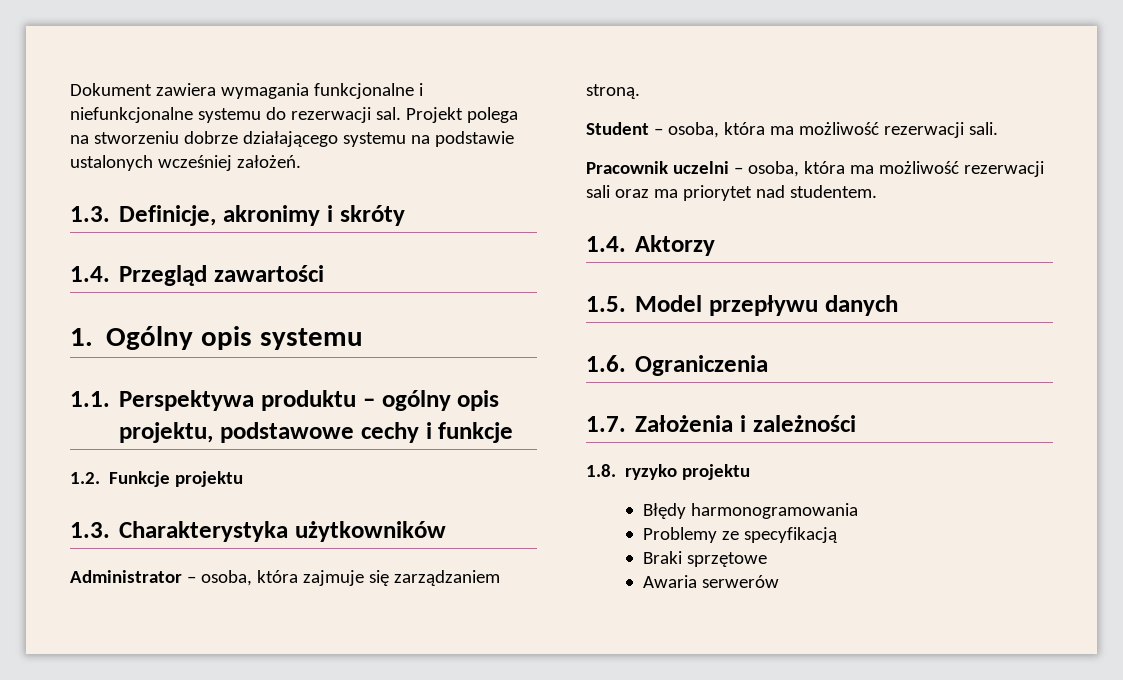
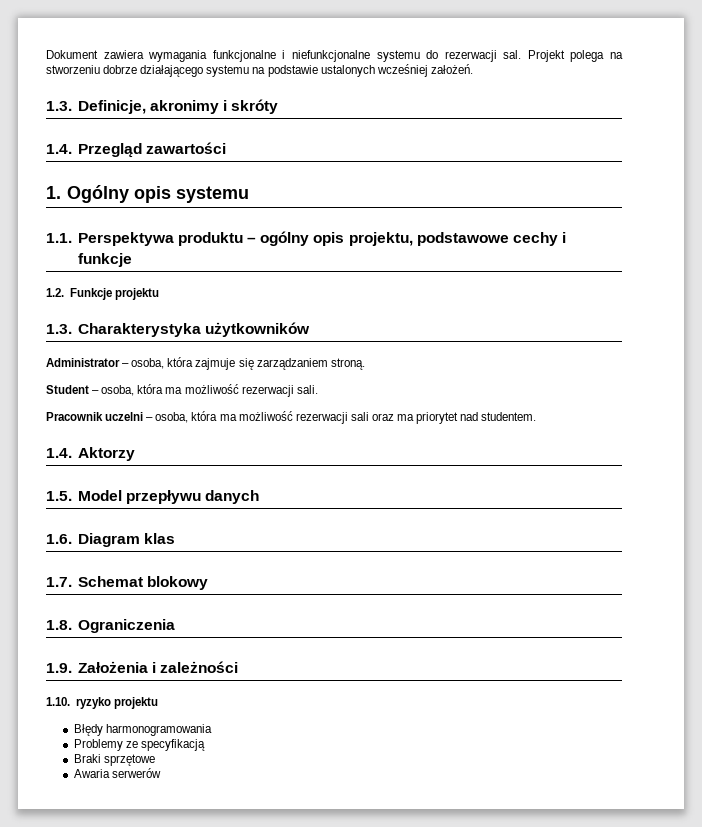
(626, 363) none -> [77,533,175,547] [46,576,208,590] [46,620,72,630] Diagram klas // 1.7. Schemat blokowy // 1.8.
[586,416,626,432] 1.7. -> [46,663,72,673] 1.9.
[586,464,616,477] 1.8. -> [46,697,70,706] 1.10.

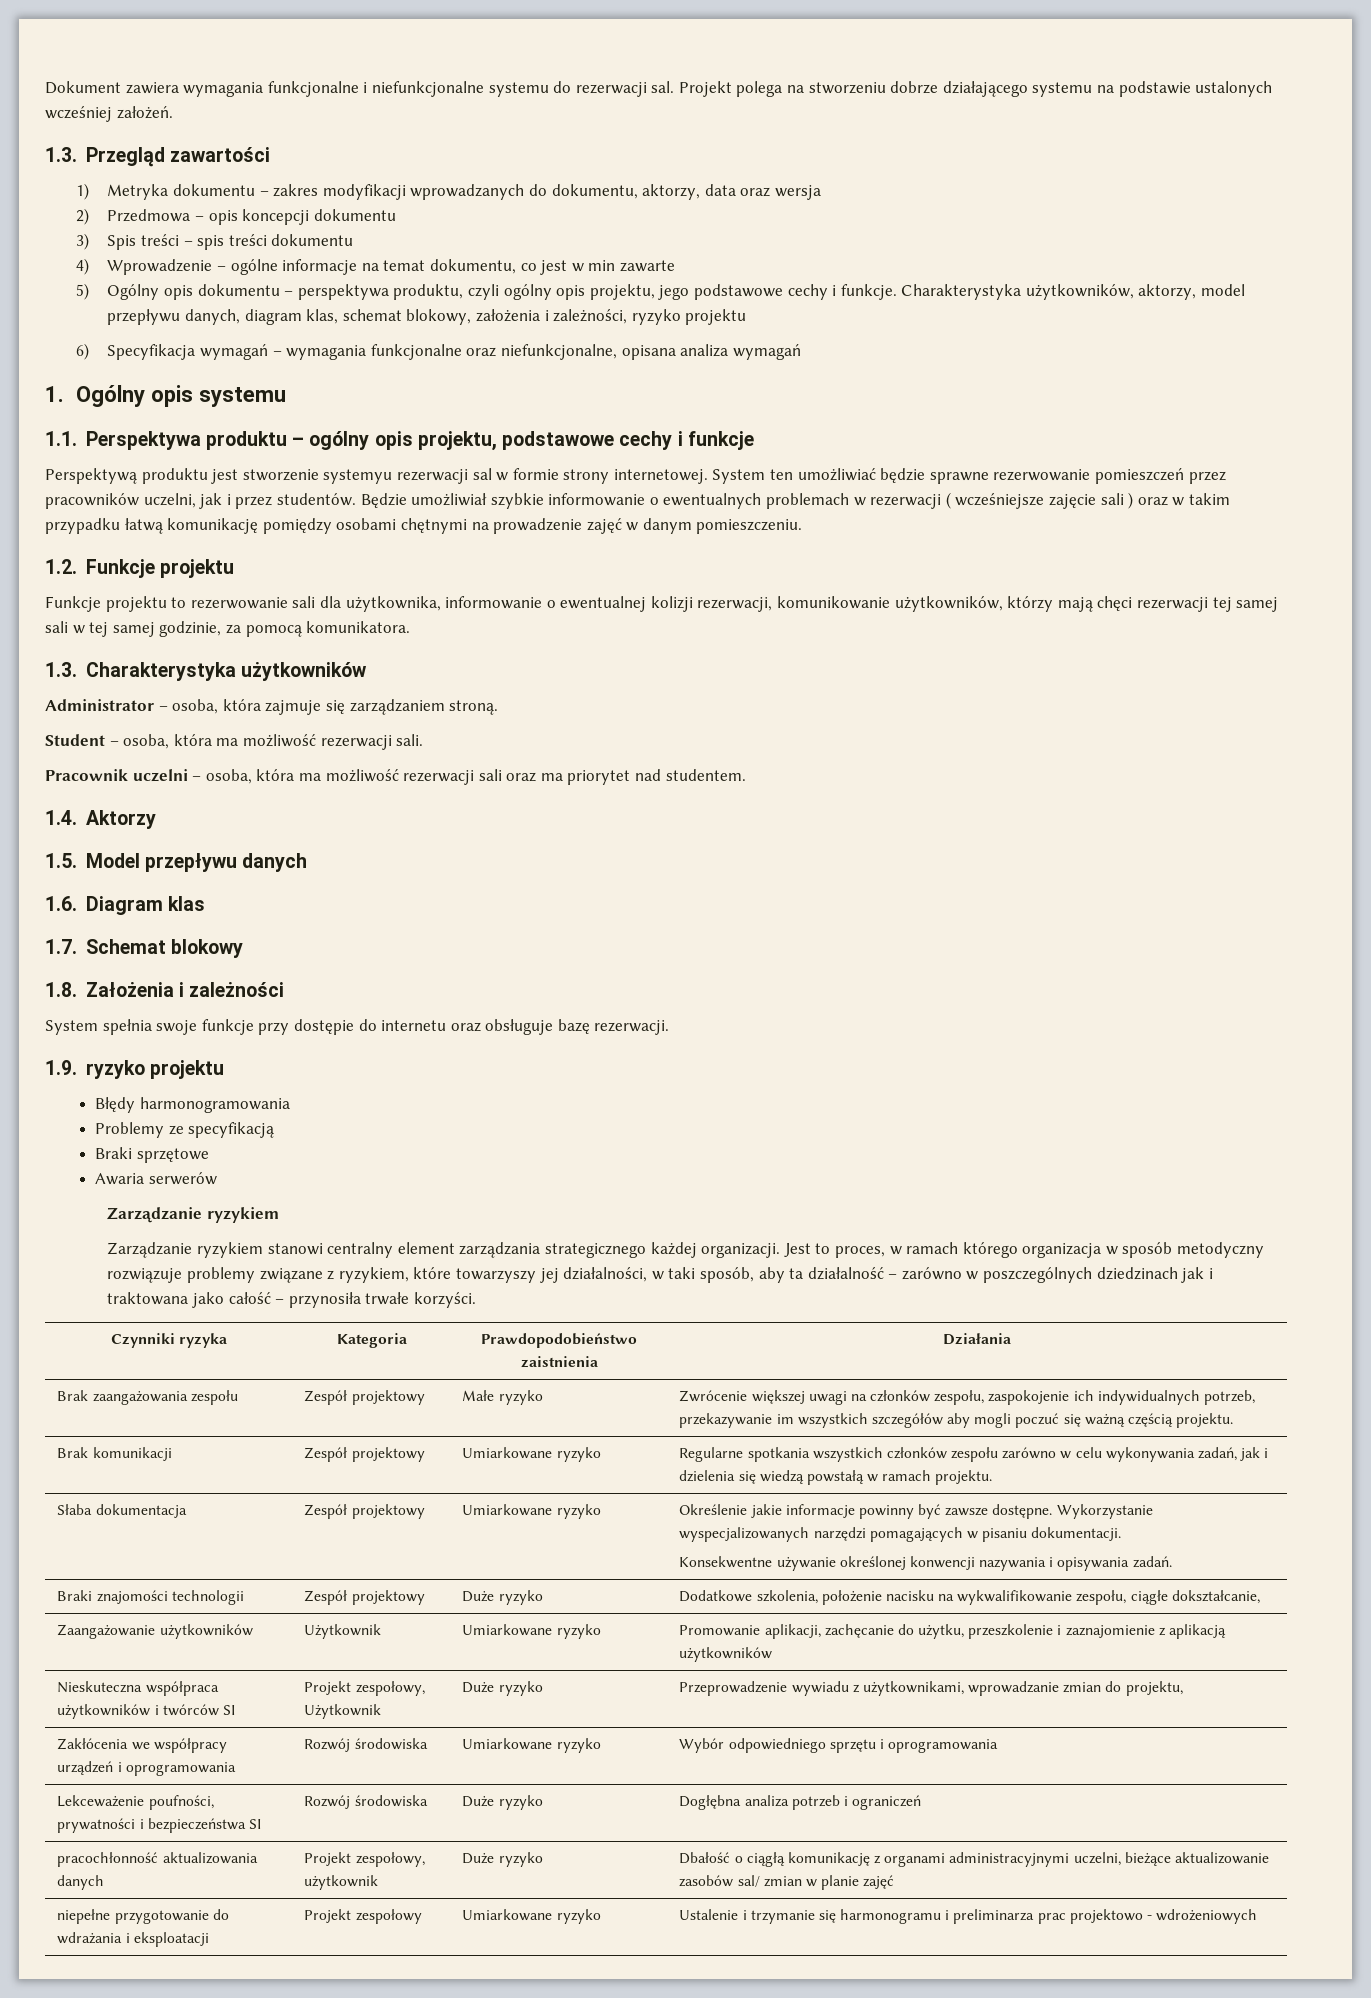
[77,99,279,114] [46,142,226,158] Definicje, akronimy i skróty // 1.4. Przegląd zawartości -> [85,147,270,167] [76,183,821,200] [76,208,396,225] [76,233,354,250] [76,258,675,275] [76,283,1246,300] [107,309,747,325] [76,343,801,360] Przegląd zawartości // 1) Metryka dokumentu – zakres modyfikacji wprowadzanych do dokumentu, aktorzy, data oraz wersja // 2) Przedmowa – opis koncepcji dokumentu // 3) Spis treści – spis treści dokumentu // 4) Wprowadzenie – ogólne informacje na temat dokumentu, co jest w min zawarte // 5) Ogólny opis dokumentu – perspektywa produktu, czyli ogólny opis projektu, jego podstawowe cechy i funkcje. Charakterystyka użytkowników, aktorzy, model przepływu danych, diagram klas, schemat blokowy, założenia i zależności, ryzyko projektu // 6) Specyfikacja wymagań – wymagania funkcjonalne oraz niefunkcjonalne, opisana analiza wymagań
[46,288,159,300] 1.2. Funkcje projektu -> [45,468,1226,484] [45,492,1230,509] [45,518,803,534] [45,559,234,578] [45,596,1279,612] [45,621,411,637] Perspektywą produktu jest stworzenie systemyu rezerwacji sal w formie strony internetowej. System ten umożliwiać będzie sprawne rezerwowanie pomieszczeń przez pracowników uczelni, jak i przez studentów. Będzie umożliwiał szybkie informowanie o ewentualnych problemach w rezerwacji ( wcześniejsze zajęcie sali ) oraz w takim przypadku łatwą komunikację pomiędzy osobami chętnymi na prowadzenie zajęć w danym pomieszczeniu. // 1.2. Funkcje projektu // Funkcje projektu to rezerwowanie sali dla użytkownika, informowanie o ewentualnej kolizji rezerwacji, komunikowanie użytkowników, którzy mają chęci rezerwacji tej samej sali w tej samej godzinie, za pomocą komunikatora.
[77,619,175,633] [46,663,72,673] Ograniczenia // 1.9. -> (77, 989) none
[46,697,70,706] 1.10. -> [45,1019,670,1035] [45,1060,77,1075] System spełnia swoje funkcje przy dostępie do internetu oraz obsługuje bazę rezerwacji. // 1.9.
(161, 773) none -> [107,1207,280,1223] [107,1242,1265,1258] [107,1267,1213,1283] [107,1292,476,1308] [110,1333,228,1348] [336,1333,407,1348] [481,1333,637,1348] [520,1356,598,1368] [943,1333,1012,1345] [57,1390,238,1405] [304,1390,425,1405] [462,1390,543,1405] [679,1390,1255,1405] [679,1413,1234,1428] [57,1447,172,1461] [304,1447,425,1462] [462,1447,601,1462] [679,1447,1269,1462] [679,1470,993,1485] [57,1504,187,1518] [304,1504,425,1519] [462,1504,601,1519] [679,1504,1153,1519] [679,1527,1122,1542] [679,1556,1172,1571] [57,1590,244,1605] [304,1590,425,1605] [462,1590,543,1605] [679,1590,1260,1605] [57,1624,253,1639] [304,1624,382,1639] [462,1624,601,1639] [679,1624,1226,1639] [679,1647,773,1662] [57,1681,219,1696] [57,1704,236,1719] [304,1681,425,1696] [304,1704,382,1719] [462,1681,543,1696] [679,1681,1183,1696] [57,1738,227,1753] [57,1761,236,1776] [304,1738,428,1752] [462,1738,601,1753] [679,1738,999,1753] [57,1795,214,1810] [57,1818,262,1833] [304,1795,428,1809] [462,1795,543,1810] [679,1795,922,1810] [57,1852,258,1867] [57,1875,105,1890] [304,1852,425,1867] [304,1875,379,1890] [462,1852,543,1867] [679,1852,1269,1867] [679,1875,895,1890] [57,1909,229,1924] [57,1932,209,1947] [304,1909,422,1924] [462,1909,601,1924] [679,1909,1258,1924] // Zarządzanie ryzykiem // Zarządzanie ryzykiem stanowi centralny element zarządzania strategicznego każdej organizacji. Jest to proces, w ramach którego organizacja w sposób metodyczny rozwiązuje problemy związane z ryzykiem, które towarzyszy jej działalności, w taki sposób, aby ta działalność – zarówno w poszczególnych dziedzinach jak i traktowana jako całość – przynosiła trwałe korzyści. // Czynniki ryzyka | Kategoria | Prawdopodobieństwo zaistnienia | Działania // Brak zaangażowania zespołu | Zespół projektowy | Małe ryzyko | Zwrócenie większej uwagi na członków zespołu, zaspokojenie ich indywidualnych potrzeb, przekazywanie im wszystkich szczegółów aby mogli poczuć się ważną częścią projektu. // Brak komunikacji | Zespół projektowy | Umiarkowane ryzyko | Regularne spotkania wszystkich członków zespołu zarówno w celu wykonywania zadań, jak i dzielenia się wiedzą powstałą w ramach projektu. // Słaba dokumentacja | Zespół projektowy | Umiarkowane ryzyko | Określenie jakie informacje powinny być zawsze dostępne. Wykorzystanie wyspecjalizowanych narzędzi pomagających w pisaniu dokumentacji. // Konsekwentne używanie określonej konwencji nazywania i opisywania zadań. // Braki znajomości technologii | Zespół projektowy | Duże ryzyko | Dodatkowe szkolenia, położenie nacisku na wykwalifikowanie zespołu, ciągłe dokształcanie, // Zaangażowanie użytkowników | Użytkownik | Umiarkowane ryzyko | Promowanie aplikacji, zachęcanie do użytku, przeszkolenie i zaznajomienie z aplikacją użytkowników // Nieskuteczna współpraca użytkowników i twórców SI | Projekt zespołowy, Użytkownik | Duże ryzyko | Przeprowadzenie wywiadu z użytkownikami, wprowadzanie zmian do projektu, // Zakłócenia we współpracy urządzeń i oprogramowania | Rozwój środowiska | Umiarkowane ryzyko | Wybór odpowiedniego sprzętu i oprogramowania // Lekceważenie poufności, prywatności i bezpieczeństwa SI | Rozwój środowiska | Duże ryzyko | Dogłębna analiza potrzeb i ograniczeń // pracochłonność aktualizowania danych | Projekt zespołowy, użytkownik | Duże ryzyko | Dbałość o ciągłą komunikację z organami administracyjnymi uczelni, bieżące aktualizowanie zasobów sal/ zmian w planie zajęć // niepełne przygotowanie do wdrażania i eksploatacji | Projekt zespołowy | Umiarkowane ryzyko | Ustalenie i trzymanie się harmonogramu i preliminarza prac projektowo - wdrożeniowych

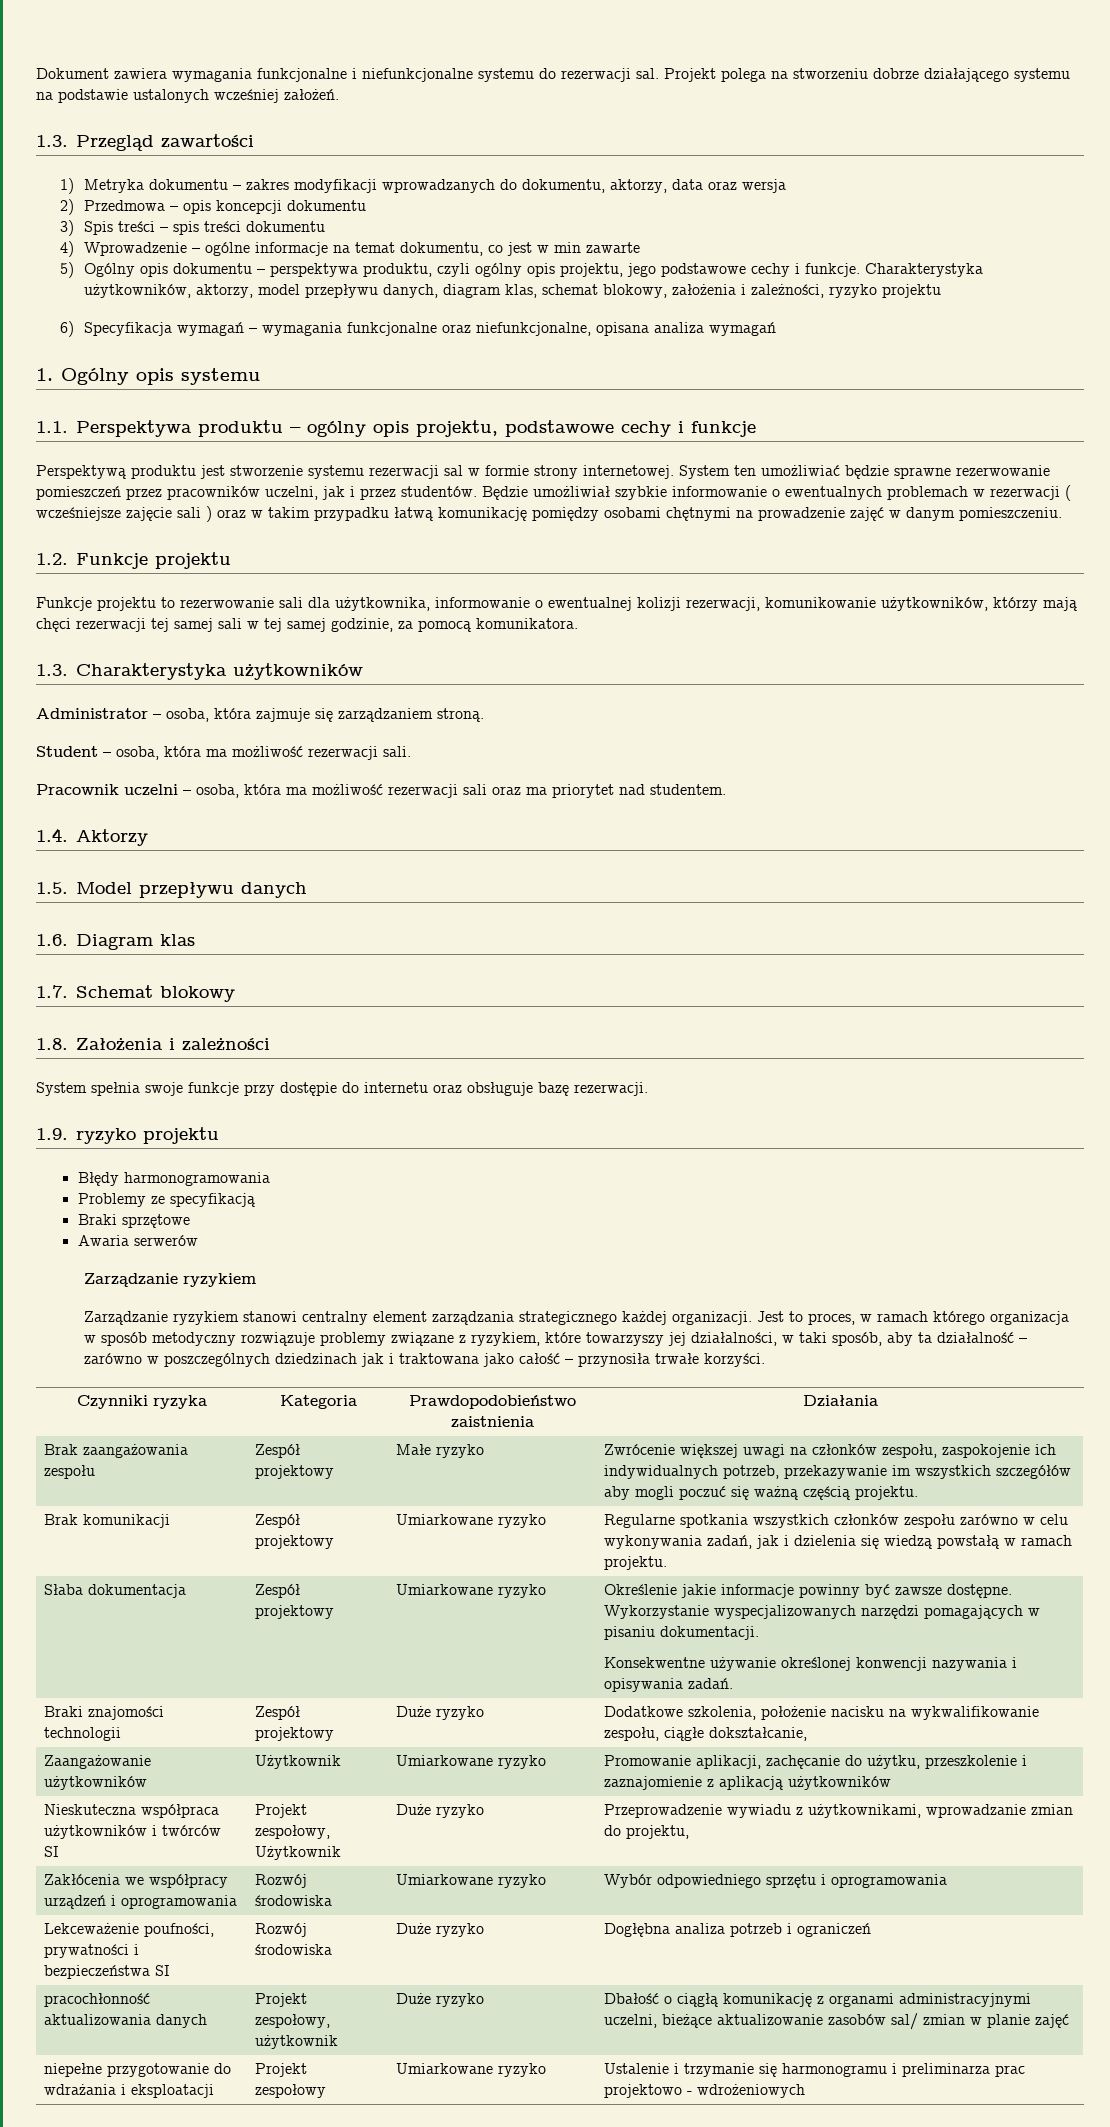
[323,469,393,484] systemyu -> [308,465,364,479] systemu

